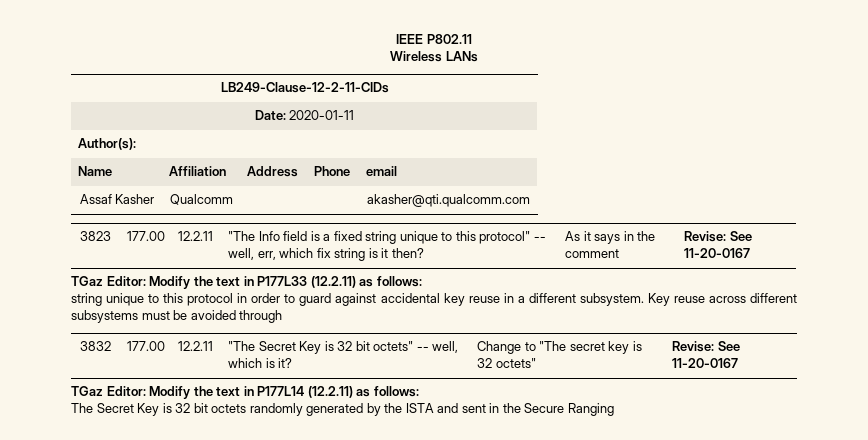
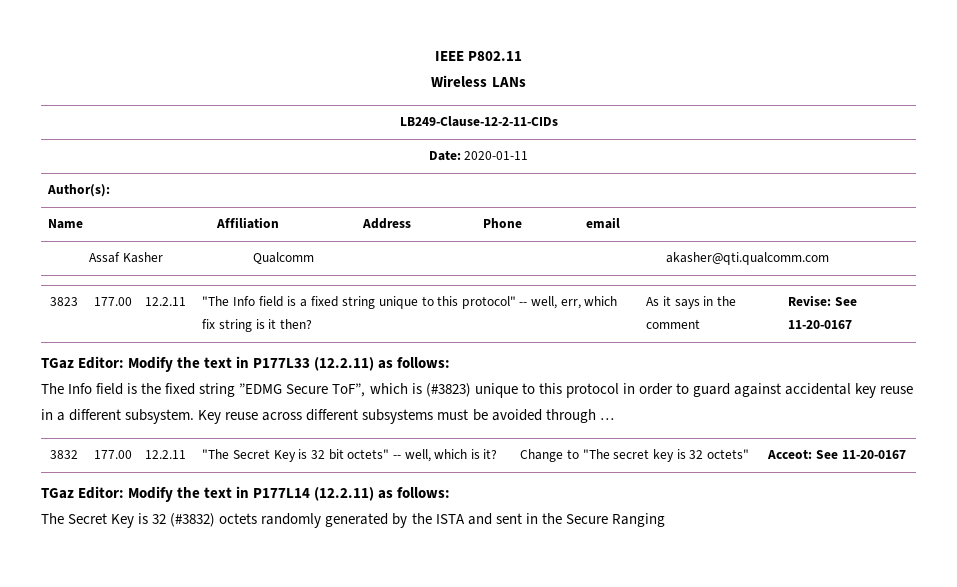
[71,293,102,306] string -> [41,383,471,397] The Info field is the fixed string ”EDMG Secure ToF”, which is (#3823)
(283, 316) none -> [599,418,614,420] …
[672,341,715,352] Revise: -> [767,449,813,459] Acceot:
[193,403,208,413] bit -> [170,513,216,527] (#3832)

